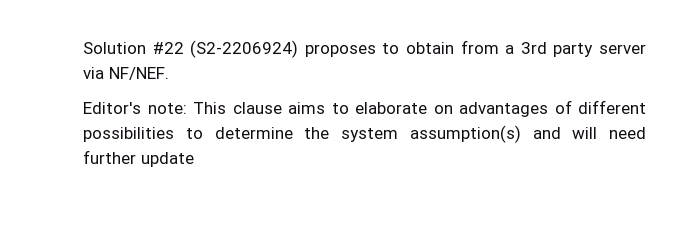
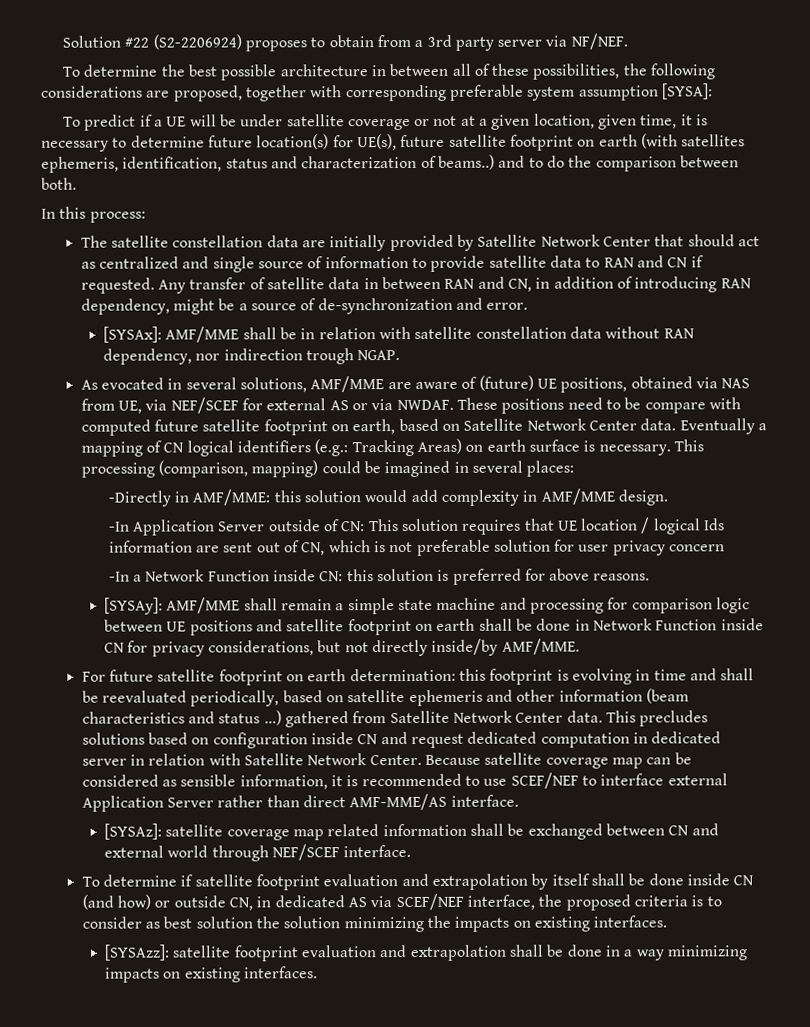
[83,100,646,117] [83,125,646,143] [83,150,194,167] Editor's note: This clause aims to elaborate on advantages of different possibilities to determine the system assumption(s) and will need further update -> [61,63,717,81] [41,83,713,102] [62,113,709,131] [41,133,746,152] [41,154,739,173] [41,177,77,190] [41,206,146,223] [80,234,760,252] [80,255,704,273] [80,276,752,294] [80,297,529,315] [103,326,695,343] [103,348,401,365] [80,375,751,393] [80,397,741,414] [80,418,767,436] [80,438,704,457] [80,460,575,478] [107,488,668,507] [108,517,726,536] [108,539,726,556] [108,568,651,585] [104,597,750,615] [104,618,764,636] [104,638,580,657] [81,668,755,686] [81,688,690,707] [81,710,709,728] [81,731,722,749] [81,752,692,769] [81,772,728,790] [81,793,519,812] [104,823,719,841] [104,844,412,862] [81,873,755,891] [81,893,722,911] [81,915,668,933] [104,944,748,962] [105,966,318,983] To determine the best possible architecture in between all of these possibilities, the following considerations are proposed, together with corresponding preferable system assumption [SYSA]: // To predict if a UE will be under satellite coverage or not at a given location, given time, it is necessary to determine future location(s) for UE(s), future satellite footprint on earth (with satellites ephemeris, identification, status and characterization of beams..) and to do the comparison between both. // In this process: // The satellite constellation data are initially provided by Satellite Network Center that should act as centralized and single source of information to provide satellite data to RAN and CN if requested. Any transfer of satellite data in between RAN and CN, in addition of introducing RAN dependency, might be a source of de-synchronization and error. // [SYSAx]: AMF/MME shall be in relation with satellite constellation data without RAN dependency, nor indirection trough NGAP. // As evocated in several solutions, AMF/MME are aware of (future) UE positions, obtained via NAS from UE, via NEF/SCEF for external AS or via NWDAF. These positions need to be compare with computed future satellite footprint on earth, based on Satellite Network Center data. Eventually a mapping of CN logical identifiers (e.g.: Tracking Areas) on earth surface is necessary. This processing (comparison, mapping) could be imagined in several places: // -Directly in AMF/MME: this solution would add complexity in AMF/MME design. // -In Application Server outside of CN: This solution requires that UE location / logical Ids information are sent out of CN, which is not preferable solution for user privacy concern // -In a Network Function inside CN: this solution is preferred for above reasons. // [SYSAy]: AMF/MME shall remain a simple state machine and processing for comparison logic between UE positions and satellite footprint on earth shall be done in Network Function inside CN for privacy considerations, but not directly inside/by AMF/MME. // For future satellite footprint on earth determination: this footprint is evolving in time and shall be reevaluated periodically, based on satellite ephemeris and other information (beam characteristics and status …) gathered from Satellite Network Center data. This precludes solutions based on configuration inside CN and request dedicated computation in dedicated server in relation with Satellite Network Center. Because satellite coverage map can be considered as sensible information, it is recommended to use SCEF/NEF to interface external Application Server rather than direct AMF-MME/AS interface. // [SYSAz]: satellite coverage map related information shall be exchanged between CN and external world through NEF/SCEF interface. // To determine if satellite footprint evaluation and extrapolation by itself shall be done inside CN (and how) or outside CN, in dedicated AS via SCEF/NEF interface, the proposed criteria is to consider as best solution the solution minimizing the impacts on existing interfaces. // [SYSAzz]: satellite footprint evaluation and extrapolation shall be done in a way minimizing impacts on existing interfaces.

